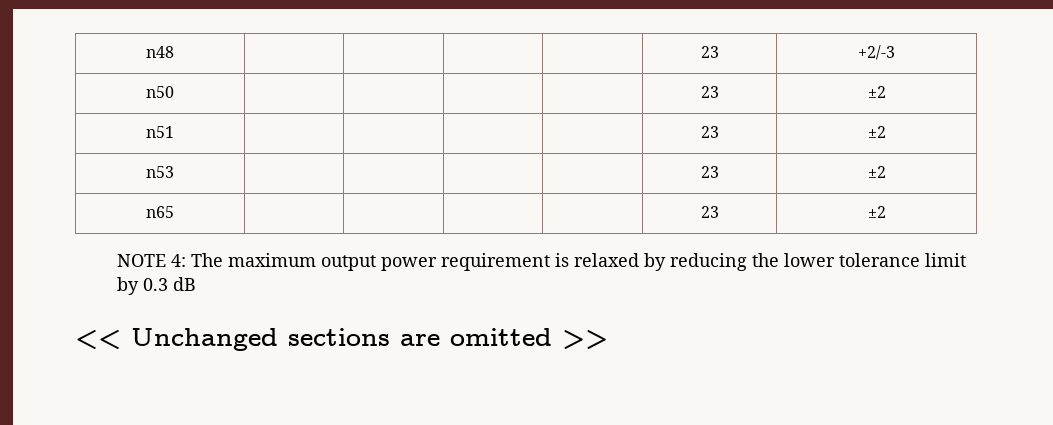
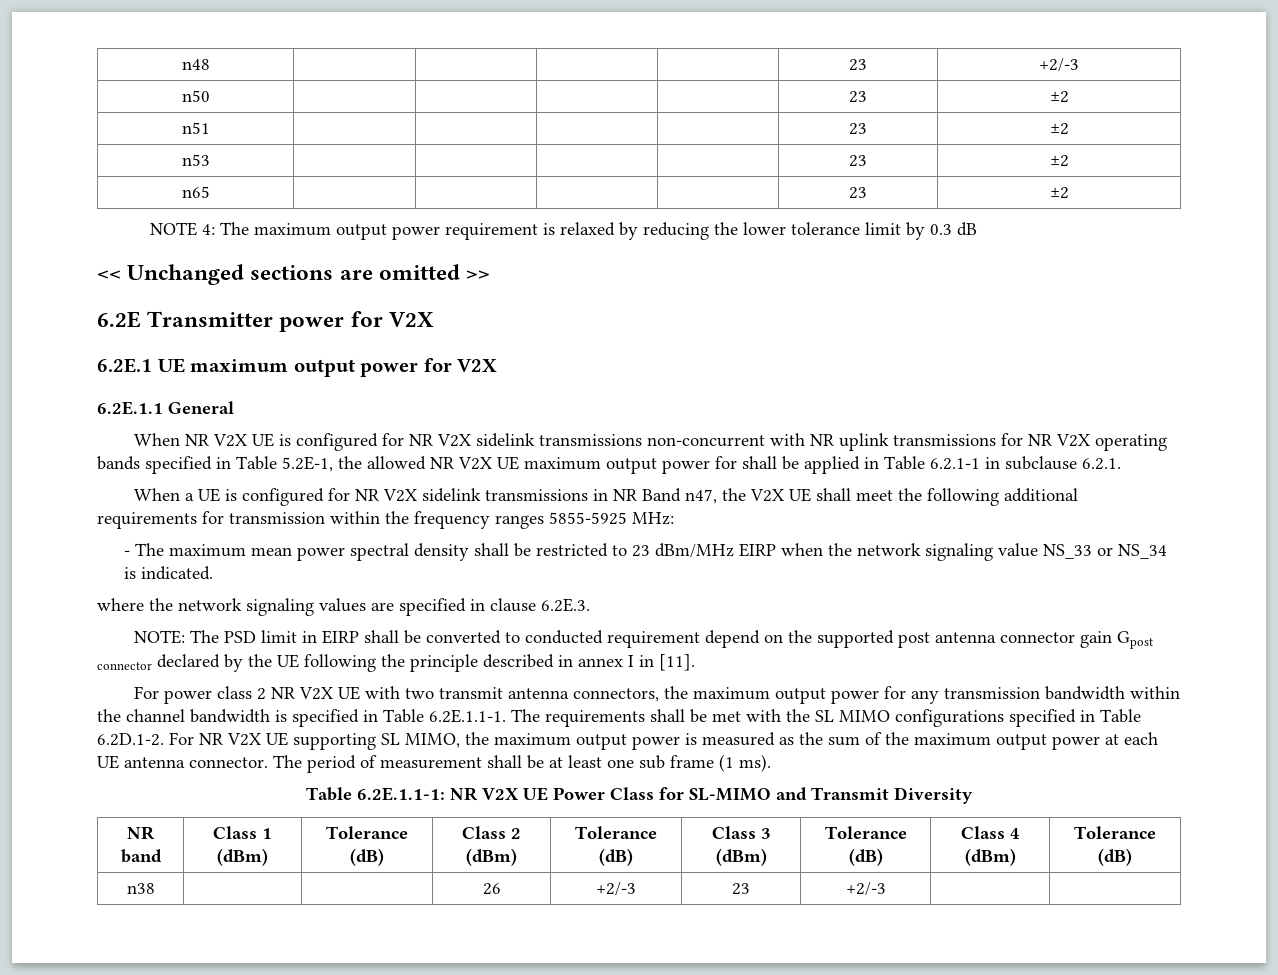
(608, 339) none -> [97,311,434,332] [97,358,498,377] [97,401,234,415] [134,433,1168,451] [97,456,1121,474] [134,488,1079,506] [97,511,674,529] [123,543,1167,561] [123,566,213,580] [97,598,590,616] [134,630,1154,649] [97,654,695,672] [134,686,1181,704] [97,709,1141,727] [97,732,1158,750] [97,754,771,773] [306,787,973,804] [127,826,155,840] [120,849,162,863] [213,826,272,839] [217,848,268,866] [326,826,408,839] [350,848,384,866] [462,826,521,839] [466,848,517,866] [575,826,657,839] [599,848,633,866] [711,826,771,839] [715,848,767,866] [824,826,907,839] [848,848,883,866] [960,826,1020,839] [964,848,1016,866] [1074,826,1156,839] [1098,848,1132,866] [126,883,155,894] [482,883,501,895] [596,882,636,896] [732,883,750,895] [845,882,886,896] // 6.2E Transmitter power for V2X // 6.2E.1 UE maximum output power for V2X // 6.2E.1.1 General // When NR V2X UE is configured for NR V2X sidelink transmissions non-concurrent with NR uplink transmissions for NR V2X operating bands specified in Table 5.2E-1, the allowed NR V2X UE maximum output power for shall be applied in Table 6.2.1-1 in subclause 6.2.1. // When a UE is configured for NR V2X sidelink transmissions in NR Band n47, the V2X UE shall meet the following additional requirements for transmission within the frequency ranges 5855-5925 MHz: // - The maximum mean power spectral density shall be restricted to 23 dBm/MHz EIRP when the network signaling value NS_33 or NS_34 is indicated. // where the network signaling values are specified in clause 6.2E.3. // NOTE: The PSD limit in EIRP shall be converted to conducted requirement depend on the supported post antenna connector gain Gpost connector declared by the UE following the principle described in annex I in [11]. // For power class 2 NR V2X UE with two transmit antenna connectors, the maximum output power for any transmission bandwidth within the channel bandwidth is specified in Table 6.2E.1.1-1. The requirements shall be met with the SL MIMO configurations specified in Table 6.2D.1-2. For NR V2X UE supporting SL MIMO, the maximum output power is measured as the sum of the maximum output power at each UE antenna connector. The period of measurement shall be at least one sub frame (1 ms). // Table 6.2E.1.1-1: NR V2X UE Power Class for SL-MIMO and Transmit Diversity // NR band | Class 1 (dBm) | Tolerance (dB) | Class 2 (dBm) | Tolerance (dB) | Class 3 (dBm) | Tolerance (dB) | Class 4 (dBm) | Tolerance (dB) // n38 | | | 26 | +2/-3 | 23 | +2/-3 | |

